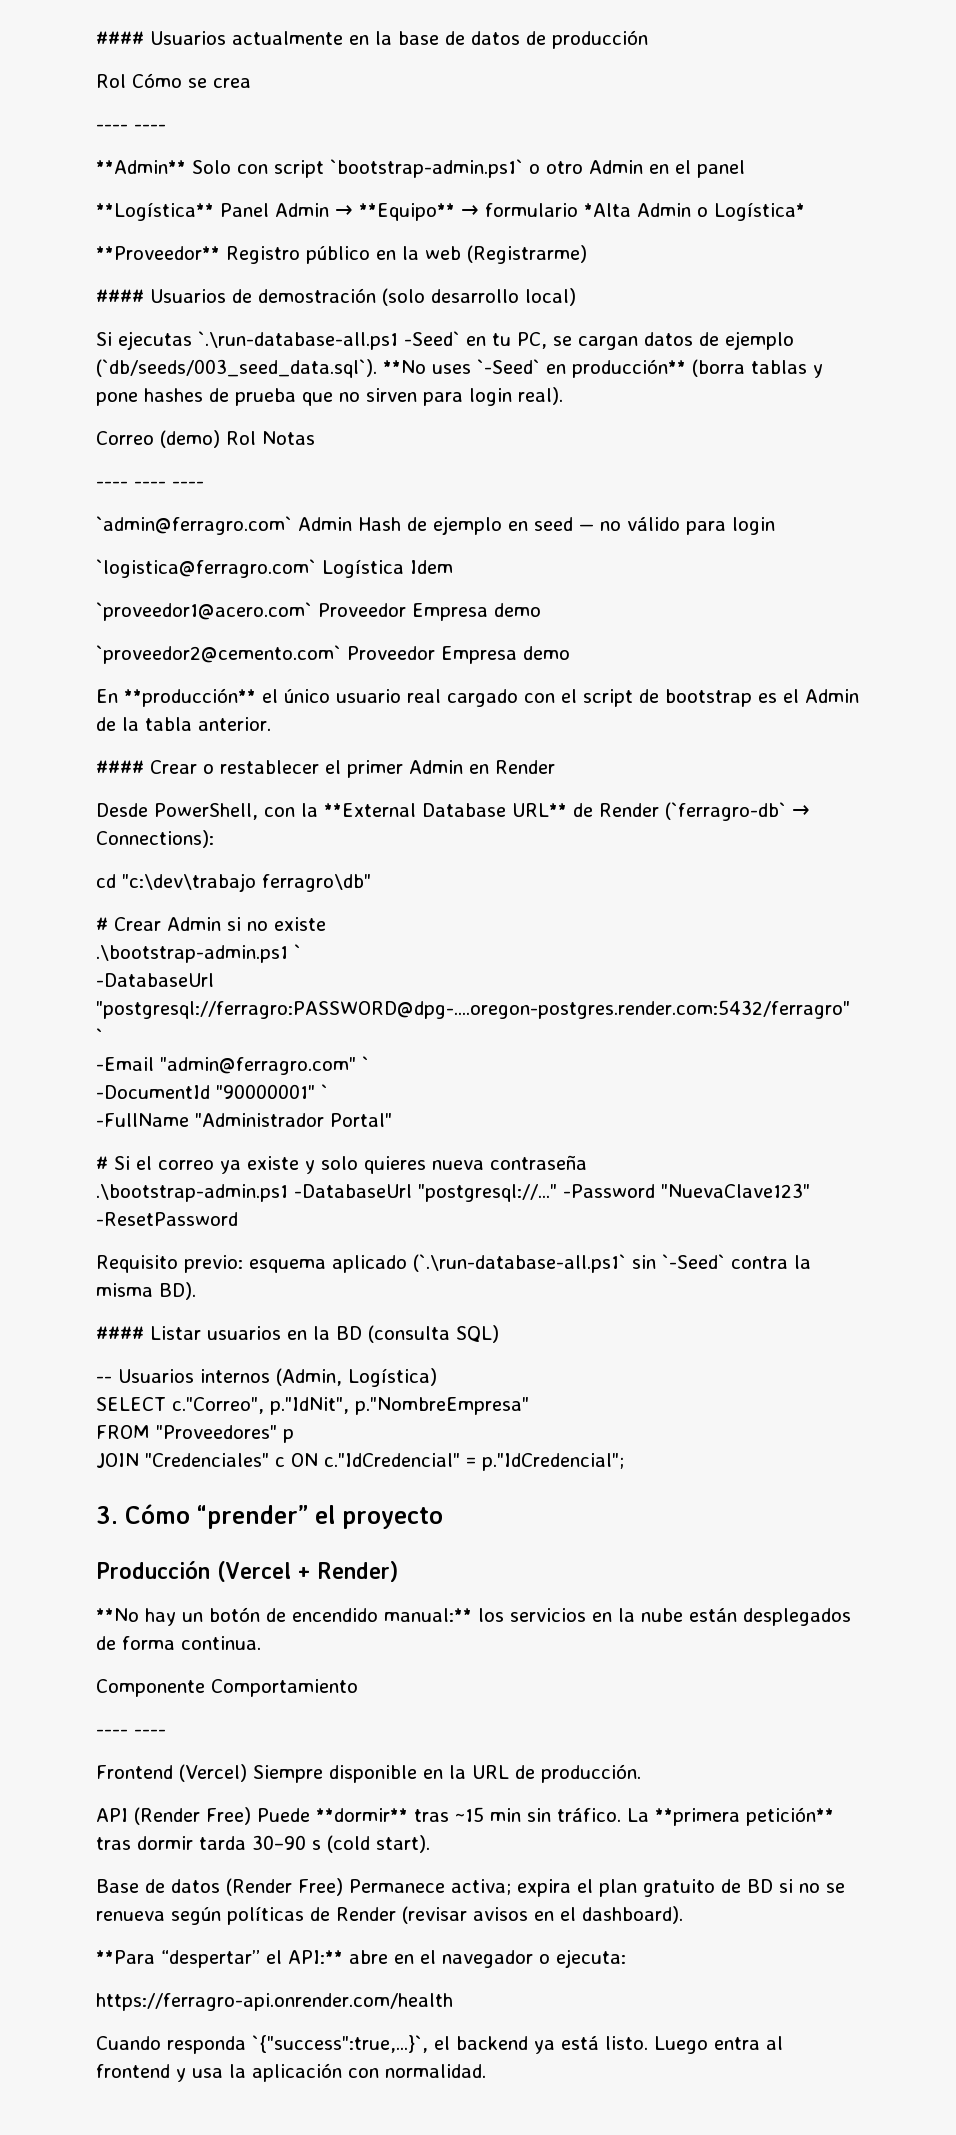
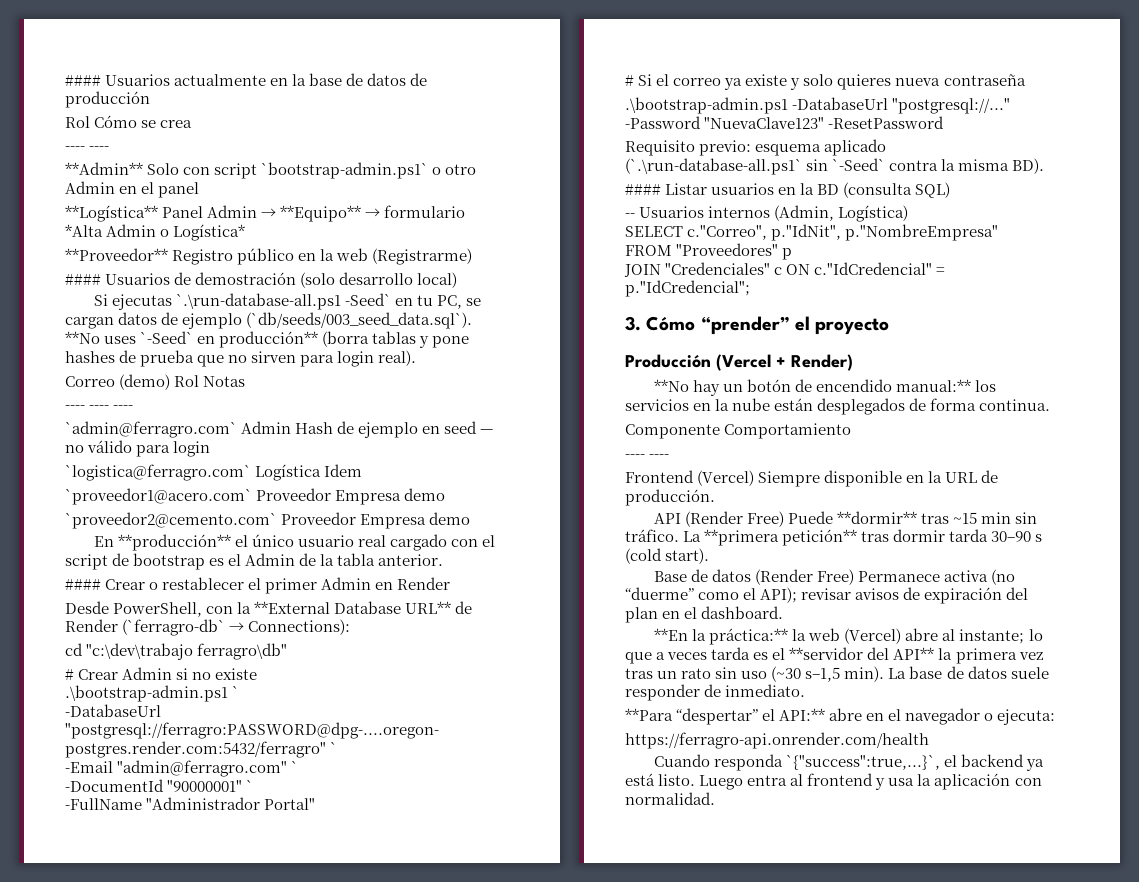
[451,1879,845,1897] [96,1906,683,1925] activa; expira el plan gratuito de BD si no se renueva según políticas de Render (revisar avisos en el dashboard). -> [944,569,1016,585] [625,587,1029,604] [625,606,784,623] [654,628,1043,645] [625,647,1043,664] [625,666,1049,682] [625,684,806,701] activa (no “duerme” como el API); revisar avisos de expiración del plan en el dashboard. // **En la práctica:** la web (Vercel) abre al instante; lo que a veces tarda es el **servidor del API** la primera vez tras un rato sin uso (~30 s–1,5 min). La base de datos suele responder de inmediato.

